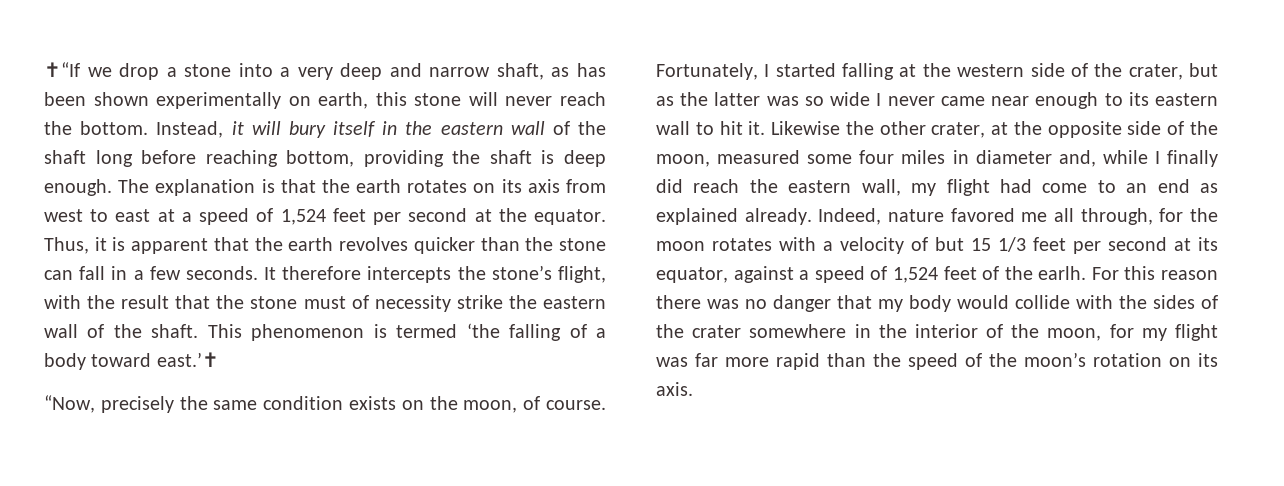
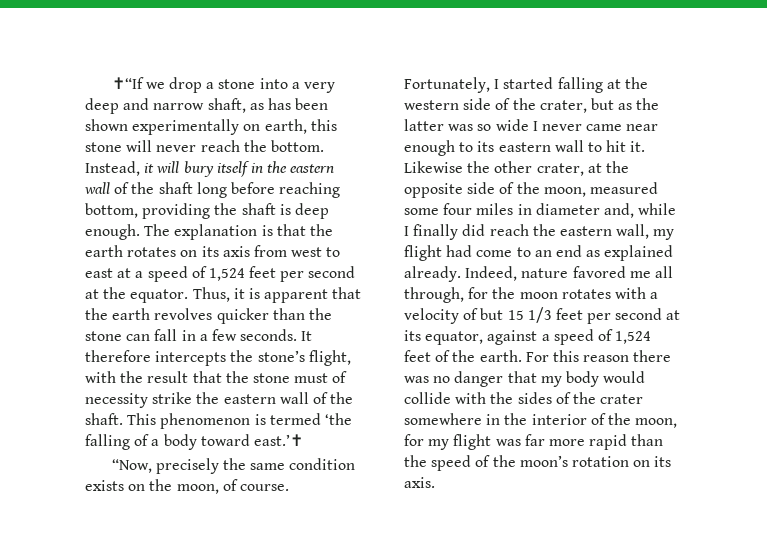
[1038,266,1087,280] earlh. -> [479,350,522,362] earth.

